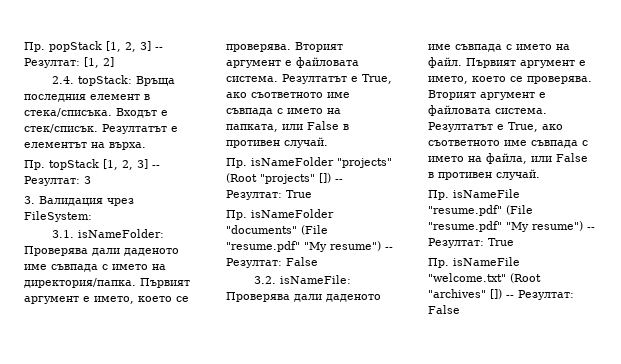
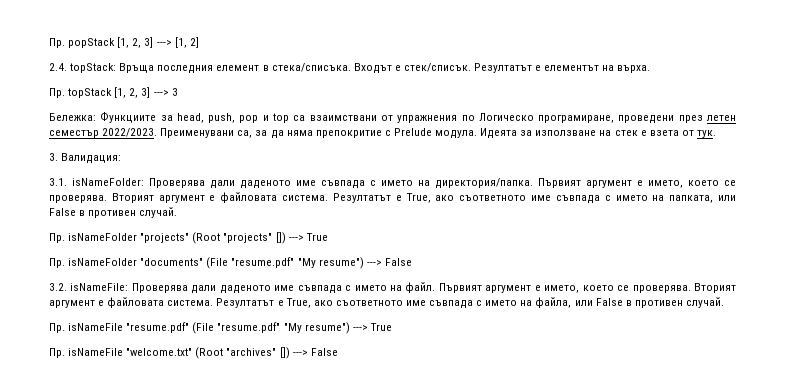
[155,47,163,50] [24,58,80,68] -- Резултат: -> [156,40,172,46] --->
[152,165,160,168] [24,176,80,186] -- Резултат: -> [153,90,169,96] --->
[24,196,134,206] [24,211,92,222] 3. Валидация чрез FileSystem: -> [49,112,736,124] [49,128,716,139] [49,153,122,164] Бележка: Функциите за head, push, pop и top са взаимствани от упражнения по Логическо програмиране, проведени през летен семестър 2022/2023. Преименувани са, за да няма препокритие с Prelude модула. Идеята за използване на стек е взета от тук. // 3. Валидация:
[335,179,343,182] [226,190,282,200] -- Резултат: -> [288,235,304,241] --->
[385,247,393,250] [226,258,282,268] -- Резултат: -> [366,260,382,266] --->
[587,227,595,230] [428,238,484,248] -- Резултат: -> [352,325,368,331] --->
[506,290,574,300] -- Резултат: -> [292,350,308,356] --->

